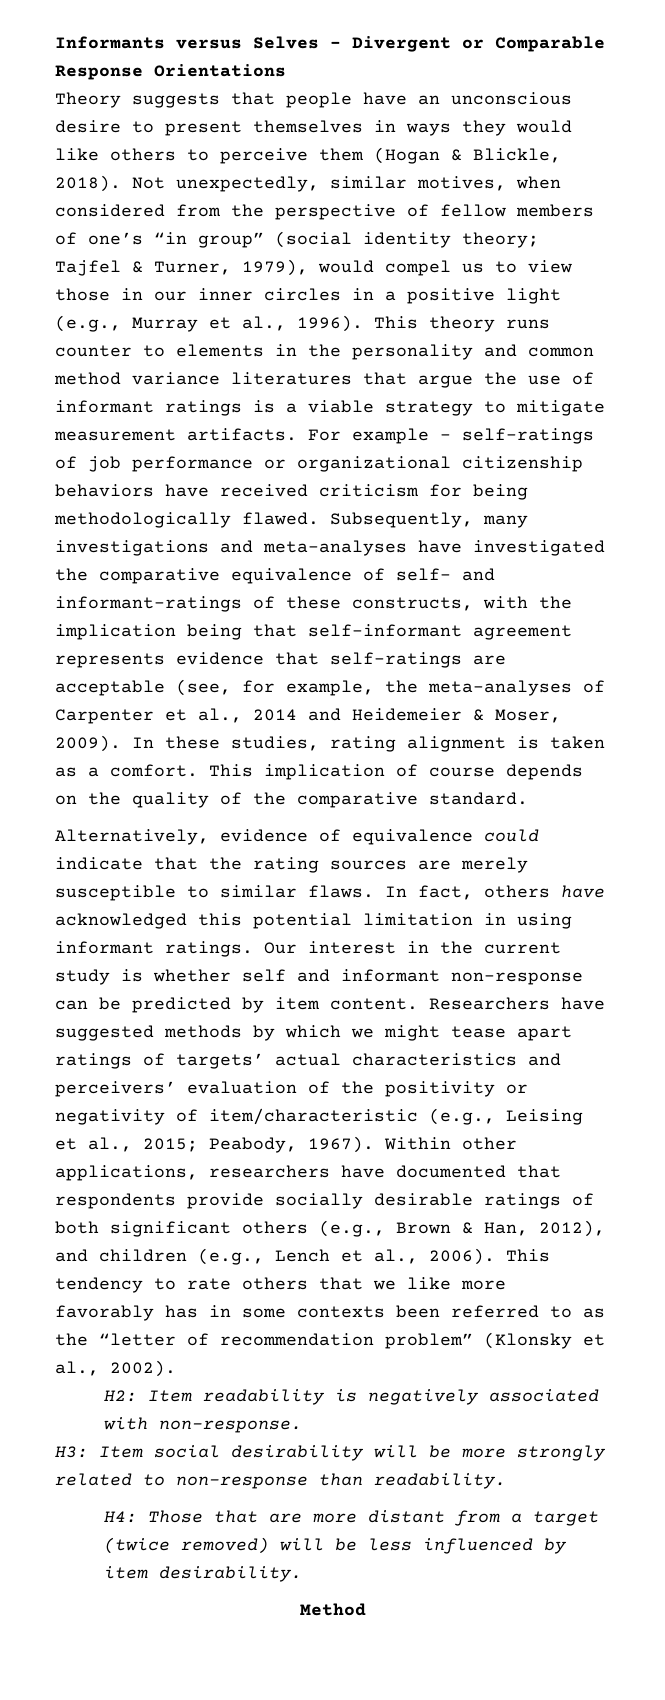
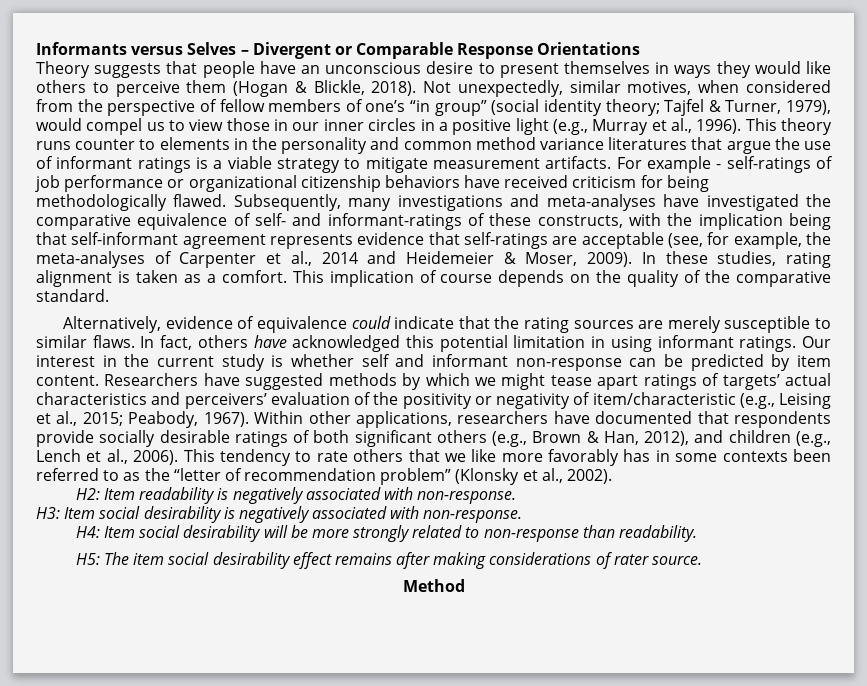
(364, 1453) none -> [223,506,523,523] [75,525,262,542] is negatively associated with non-response. // H4: Item social desirability
[103,1510,599,1526] [103,1537,567,1554] [103,1566,302,1582] H4: Those that are more distant from a target (twice removed) will be less influenced by item desirability. -> [75,552,703,569] H5: The item social desirability effect remains after making considerations of rater source.

